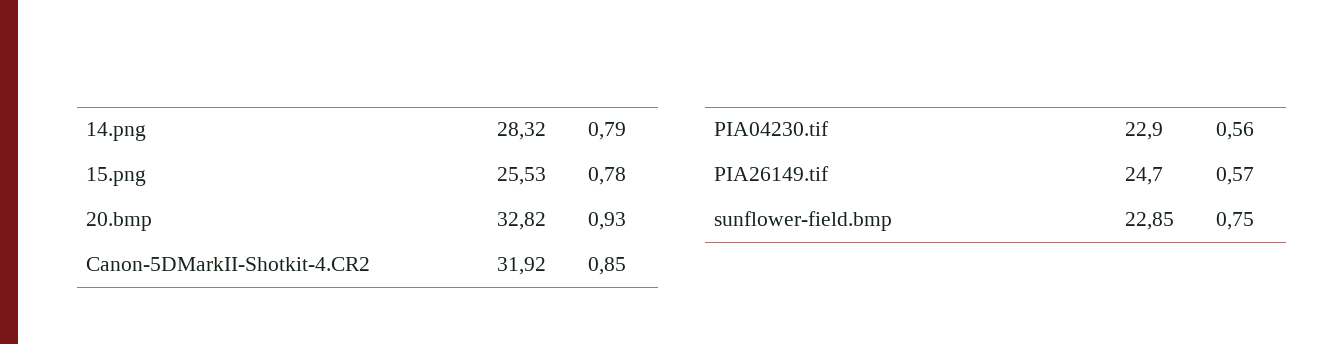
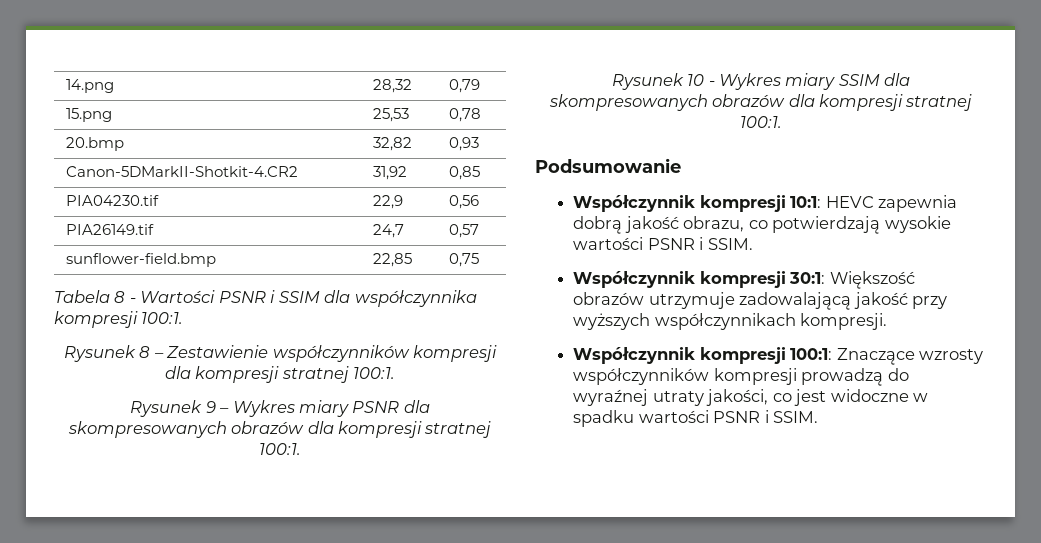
(1254, 221) none -> [54,290,477,307] [54,311,184,328] [63,345,498,362] [164,366,396,383] [130,400,430,417] [67,421,492,438] [259,443,301,455] [611,73,911,90] [548,94,973,111] [740,116,782,128] [535,158,681,173] [573,195,958,212] [573,216,951,234] [573,237,753,250] [573,271,915,289] [573,292,948,310] [573,313,888,330] [573,347,984,365] [573,368,909,386] [573,389,928,406] [573,410,819,427] // Tabela 8 - Wartości PSNR i SSIM dla współczynnika kompresji 100:1. // Rysunek 8 – Zestawienie współczynników kompresji dla kompresji stratnej 100:1. // Rysunek 9 – Wykres miary PSNR dla skompresowanych obrazów dla kompresji stratnej 100:1. // Rysunek 10 - Wykres miary SSIM dla skompresowanych obrazów dla kompresji stratnej 100:1. // Podsumowanie // Współczynnik kompresji 10:1: HEVC zapewnia dobrą jakość obrazu, co potwierdzają wysokie wartości PSNR i SSIM. // Współczynnik kompresji 30:1: Większość obrazów utrzymuje zadowalającą jakość przy wyższych współczynnikach kompresji. // Współczynnik kompresji 100:1: Znaczące wzrosty współczynników kompresji prowadzą do wyraźnej utraty jakości, co jest widoczne w spadku wartości PSNR i SSIM.

